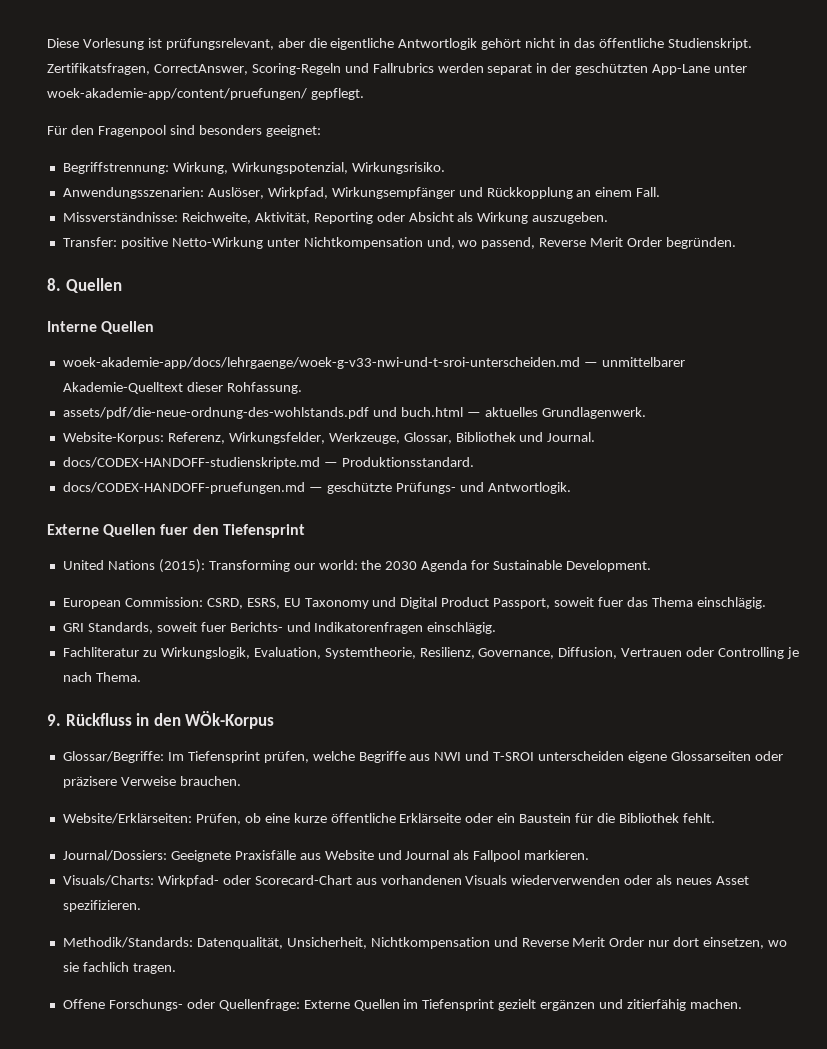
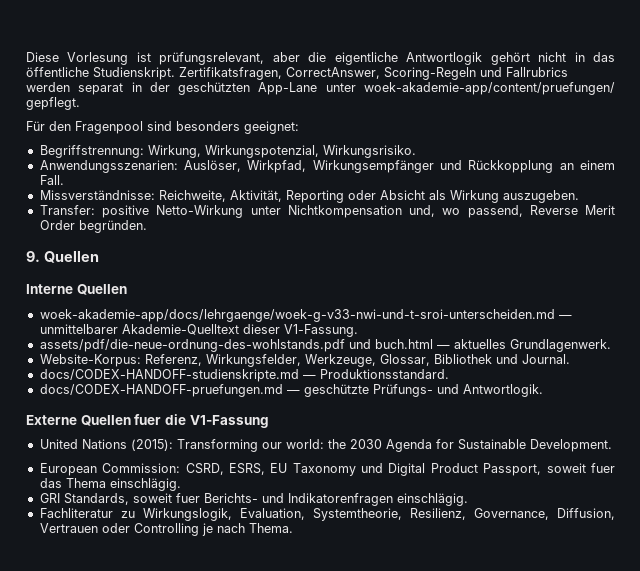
[47,278,61,291] 8. -> [26,251,40,262] 9.
[226,382,302,394] Rohfassung. -> [283,324,358,337] V1-Fassung.
[192,524,305,538] den Tiefensprint -> [164,414,269,428] die V1-Fassung
[47,711,275,729] [62,751,783,763] [62,776,241,788] [62,813,715,825] [62,850,590,862] [62,875,750,887] [62,900,141,912] [62,937,788,949] [62,962,176,974] [62,999,742,1011] // 9. Rückfluss in den WÖk-Korpus // Glossar/Begriffe: Im Tiefensprint prüfen, welche Begriffe aus NWI und T-SROI unterscheiden eigene Glossarseiten oder präzisere Verweise brauchen. // Website/Erklärseiten: Prüfen, ob eine kurze öffentliche Erklärseite oder ein Baustein für die Bibliothek fehlt. // Journal/Dossiers: Geeignete Praxisfälle aus Website und Journal als Fallpool markieren. // Visuals/Charts: Wirkpfad- oder Scorecard-Chart aus vorhandenen Visuals wiederverwenden oder als neues Asset spezifizieren. // Methodik/Standards: Datenqualität, Unsicherheit, Nichtkompensation und Reverse Merit Order nur dort einsetzen, wo sie fachlich tragen. // Offene Forschungs- oder Quellenfrage: Externe Quellen im Tiefensprint gezielt ergänzen und zitierfähig machen. -> (293, 528) none

